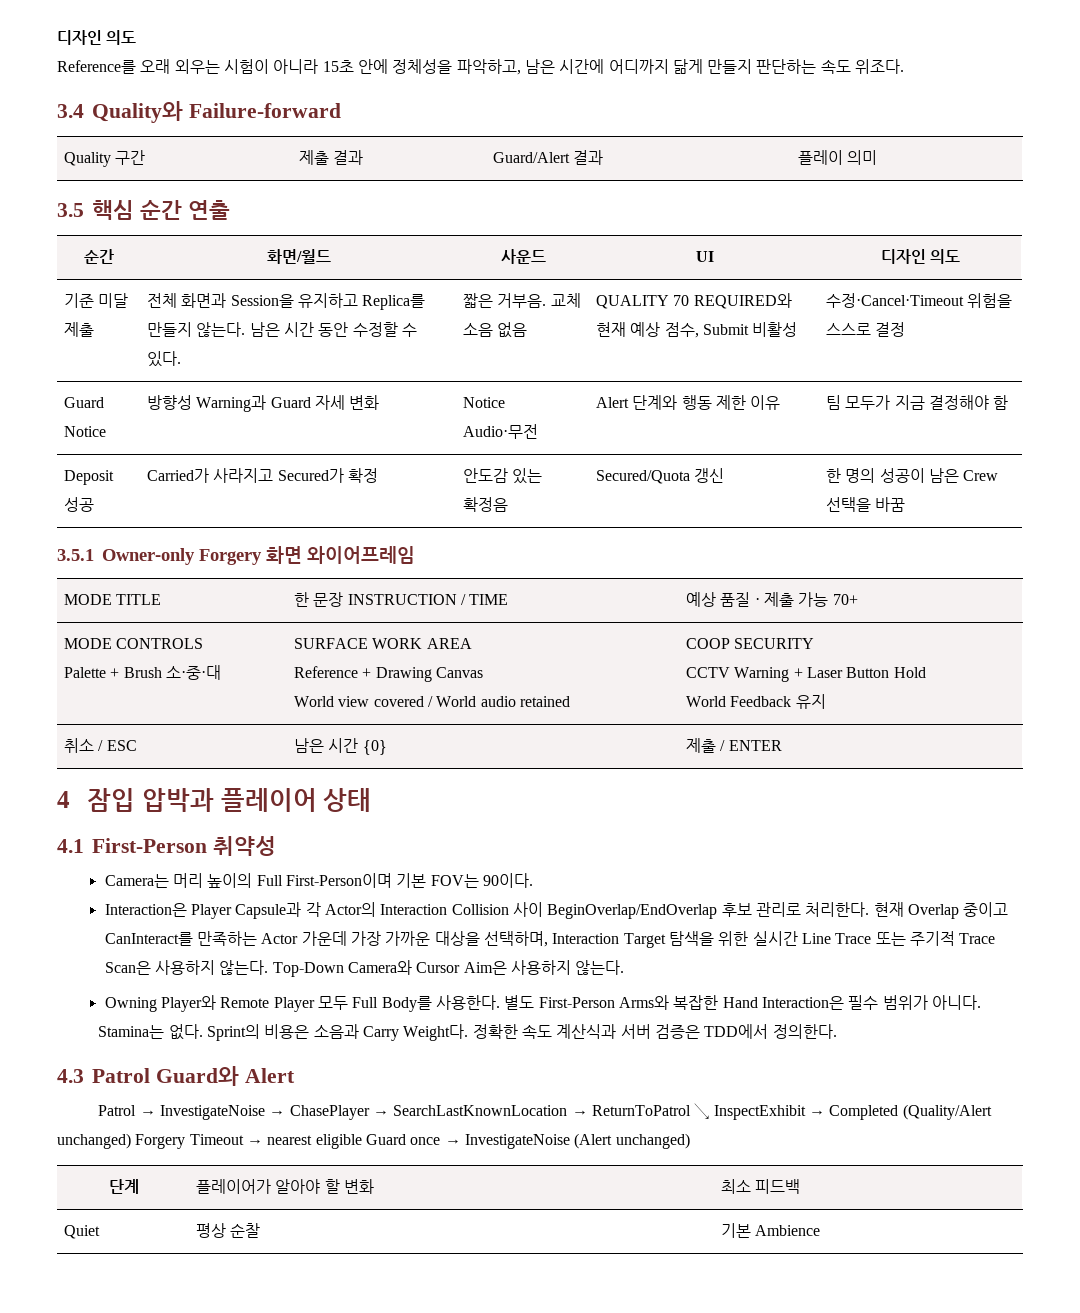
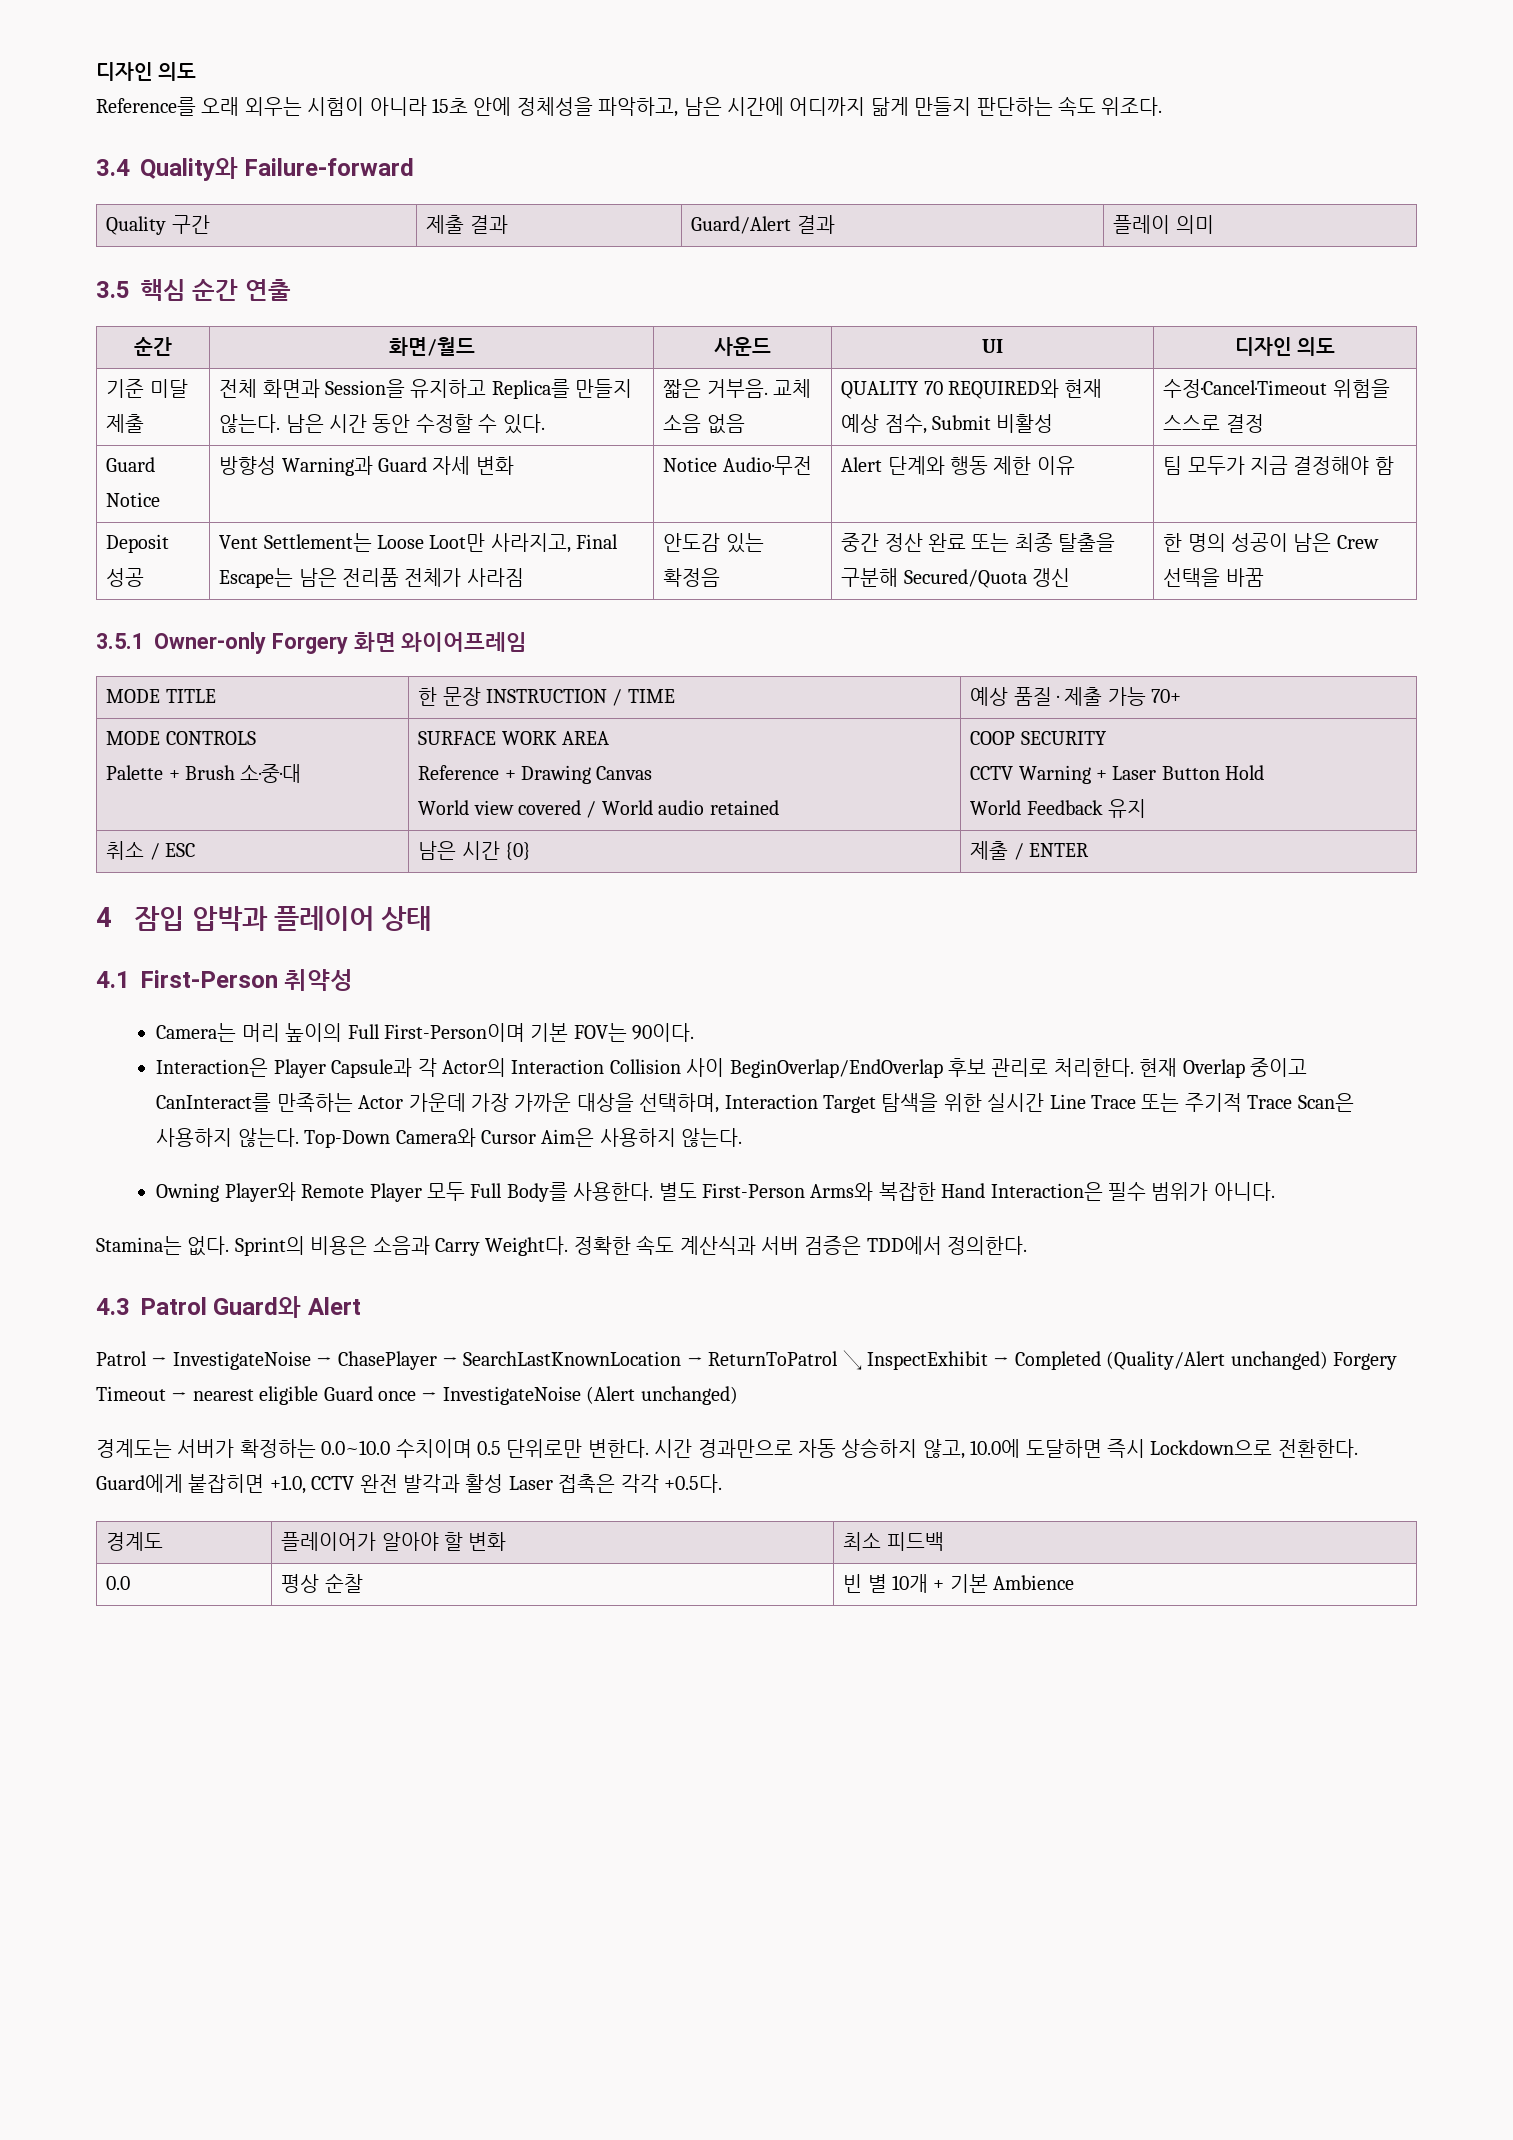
[146,468,378,483] [462,468,543,484] [462,497,508,512] Carried가 사라지고 Secured가 확정 | 안도감 있는 확정음 | -> [219,533,619,553] [219,568,524,588] [663,533,764,553] [663,568,721,587] [841,533,1116,552] [841,568,899,587] Vent Settlement는 Loose Loot만 사라지고, Final Escape는 남은 전리품 전체가 사라짐 | 안도감 있는 확정음 | 중간 정산 완료 또는 최종 탈출을 구분해
[108,1179,139,1194] // 단계 -> [96,1438,1358,1459] [96,1474,722,1494] [106,1532,164,1551] // 경계도는 서버가 확정하는 0.0~10.0 수치이며 0.5 단위로만 변한다. 시간 경과만으로 자동 상승하지 않고, 10.0에 도달하면 즉시 Lockdown으로 전환한다. Guard에게 붙잡히면 +1.0, CCTV 완전 발각과 활성 Laser 접촉은 각각 +0.5다. // 경계도
[63,1225,100,1239] Quiet -> [106,1576,131,1590] 0.0
(261, 1230) none -> [843,1574,945,1593] 빈 별 10개 +

